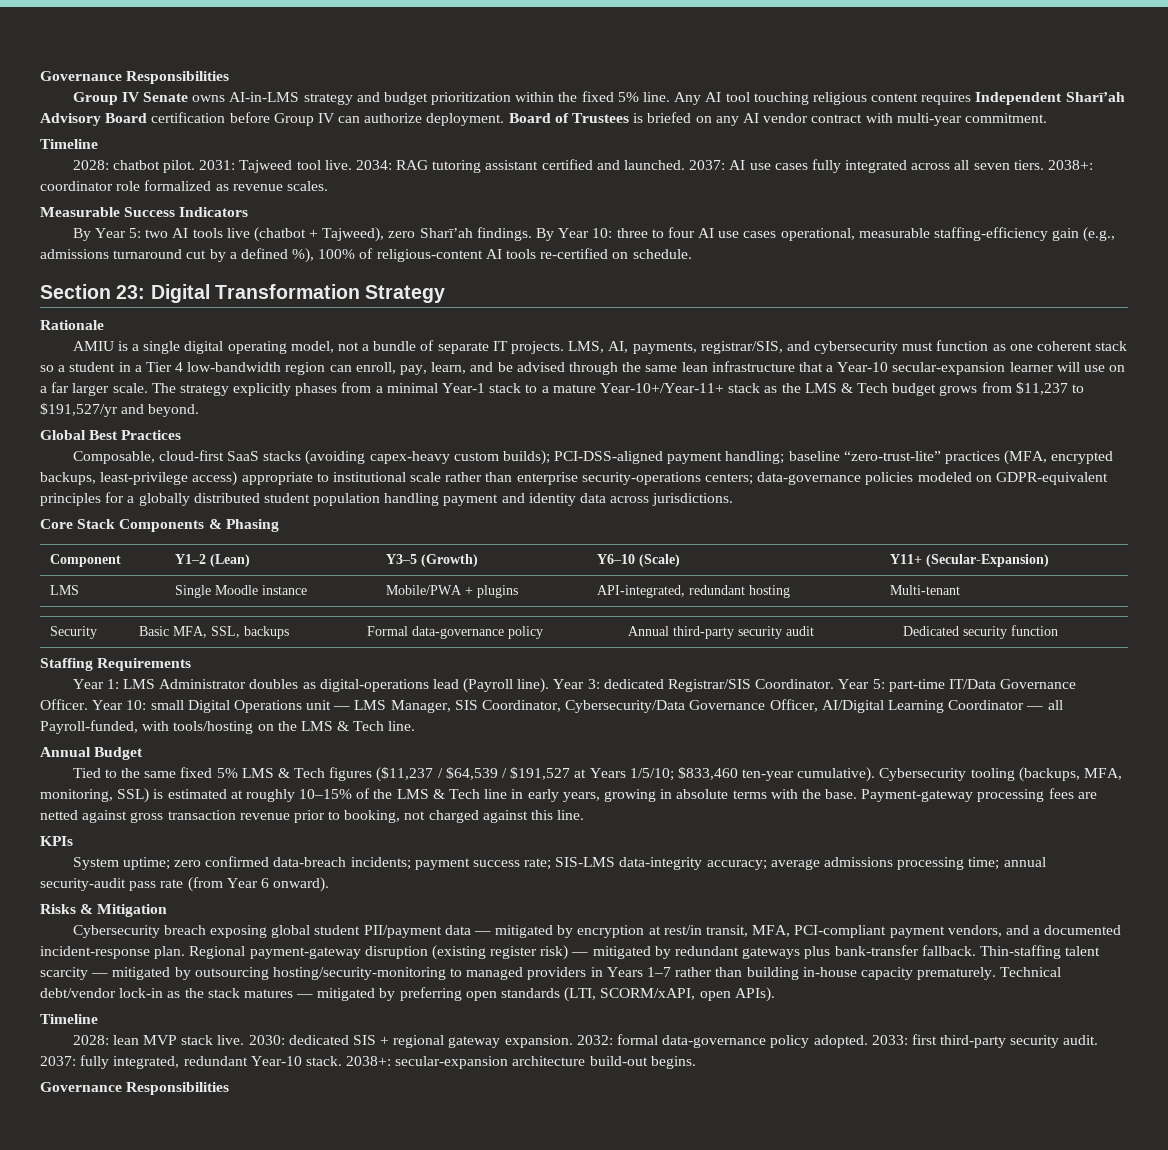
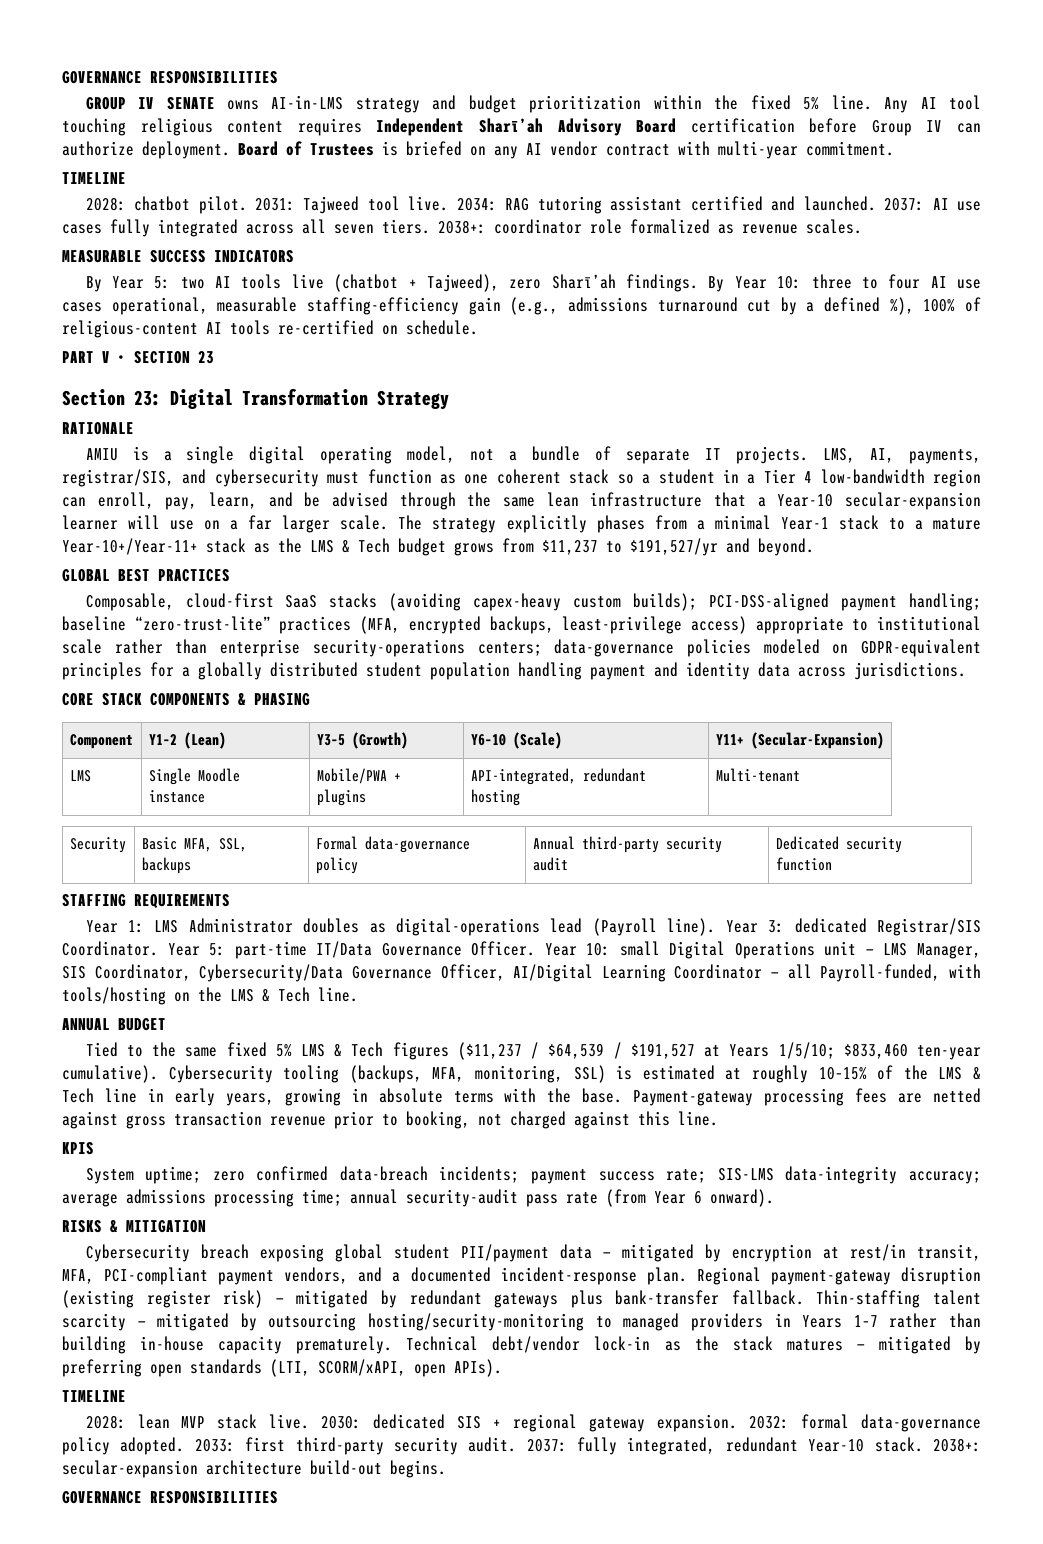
[40,71,230,84] [72,92,188,105] Governance Responsibilities // Group IV Senate -> [62,71,278,84] [85,97,215,110] GOVERNANCE RESPONSIBILITIES // GROUP IV SENATE
[40,139,98,149] Timeline -> [62,172,126,184] TIMELINE
[40,207,249,217] Measurable Success Indicators -> [62,250,294,263] MEASURABLE SUCCESS INDICATORS
(692, 254) none -> [62,351,214,364] // PART V · SECTION 23
[40,320,104,330] Rationale -> [62,422,134,435] RATIONALE
[40,430,182,440] Global Best Practices -> [62,569,230,582] GLOBAL BEST PRACTICES
[40,519,279,532] Core Stack Components & Phasing -> [62,693,310,706] CORE STACK COMPONENTS & PHASING
[40,658,192,671] Staffing Requirements -> [62,894,230,909] STAFFING REQUIREMENTS
[40,747,144,760] Annual Budget -> [62,1018,166,1031] ANNUAL BUDGET
[40,836,73,846] KPIs -> [62,1142,94,1155] KPIS
[40,904,168,917] Risks & Mitigation -> [62,1220,206,1233] RISKS & MITIGATION
[40,1014,98,1024] Timeline -> [62,1390,126,1402] TIMELINE
[40,1082,230,1095] Governance Responsibilities -> [62,1491,278,1504] GOVERNANCE RESPONSIBILITIES

